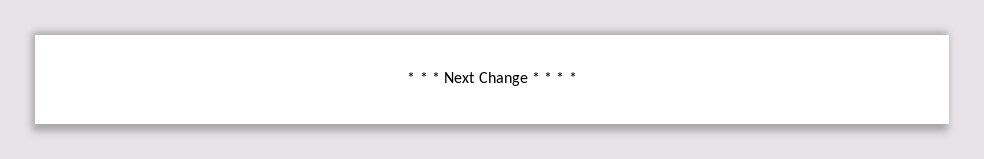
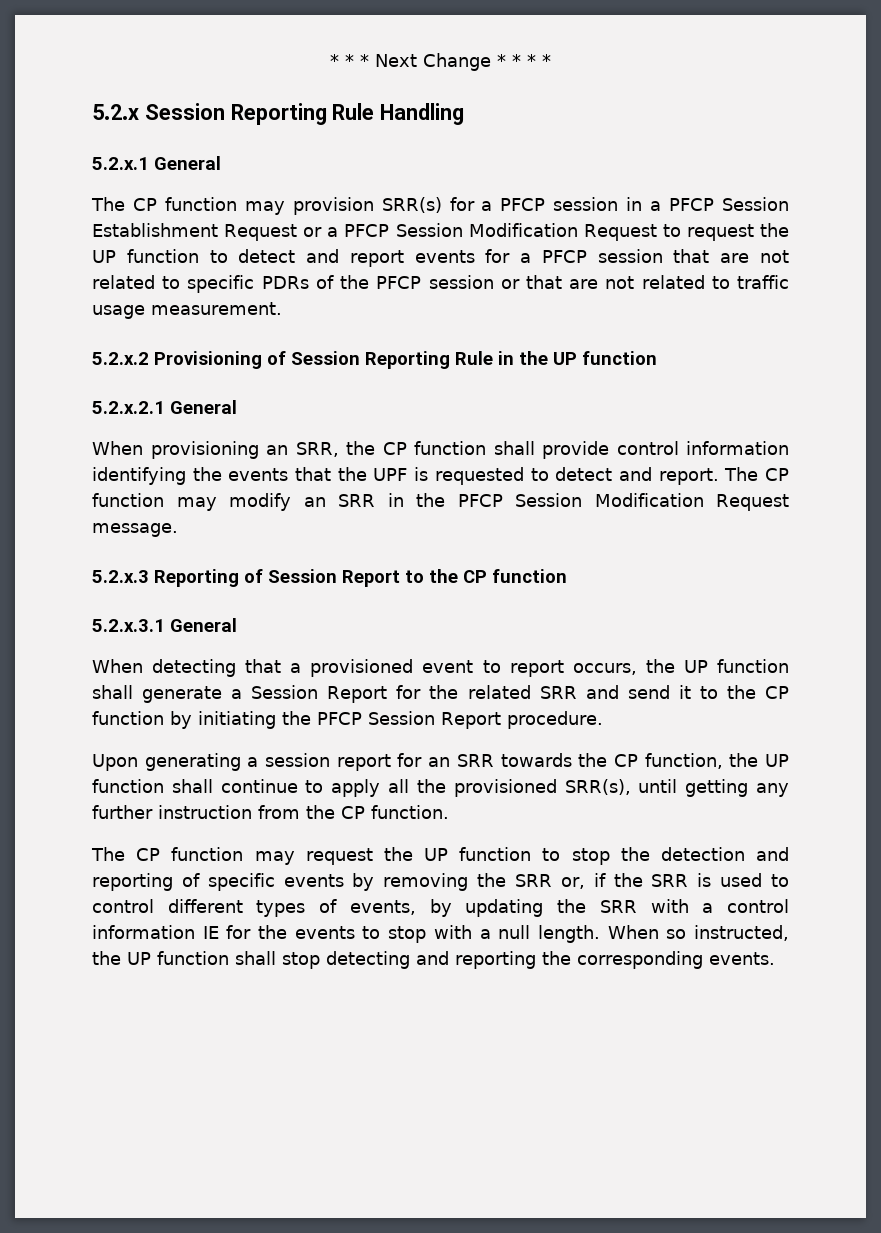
(577, 77) none -> [92,103,465,125] [92,156,221,170] [91,197,789,215] [92,223,789,241] [92,249,789,267] [92,275,789,293] [92,302,282,319] [92,351,657,369] [92,400,237,414] [92,441,789,459] [92,467,789,485] [92,493,790,511] [92,523,178,537] [92,569,567,587] [92,618,237,632] [92,659,789,677] [92,685,789,703] [92,711,603,729] [92,753,789,771] [92,779,790,797] [92,805,449,819] [91,847,789,865] [92,873,789,891] [92,899,790,917] [92,925,789,943] [92,951,775,969] // 5.2.x Session Reporting Rule Handling // 5.2.x.1 General // The CP function may provision SRR(s) for a PFCP session in a PFCP Session Establishment Request or a PFCP Session Modification Request to request the UP function to detect and report events for a PFCP session that are not related to specific PDRs of the PFCP session or that are not related to traffic usage measurement. // 5.2.x.2 Provisioning of Session Reporting Rule in the UP function // 5.2.x.2.1 General // When provisioning an SRR, the CP function shall provide control information identifying the events that the UPF is requested to detect and report. The CP function may modify an SRR in the PFCP Session Modification Request message. // 5.2.x.3 Reporting of Session Report to the CP function // 5.2.x.3.1 General // When detecting that a provisioned event to report occurs, the UP function shall generate a Session Report for the related SRR and send it to the CP function by initiating the PFCP Session Report procedure. // Upon generating a session report for an SRR towards the CP function, the UP function shall continue to apply all the provisioned SRR(s), until getting any further instruction from the CP function. // The CP function may request the UP function to stop the detection and reporting of specific events by removing the SRR or, if the SRR is used to control different types of events, by updating the SRR with a control information IE for the events to stop with a null length. When so instructed, the UP function shall stop detecting and reporting the corresponding events.

